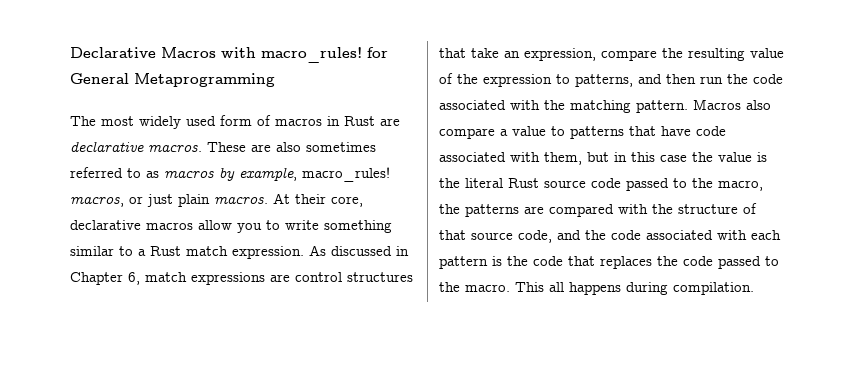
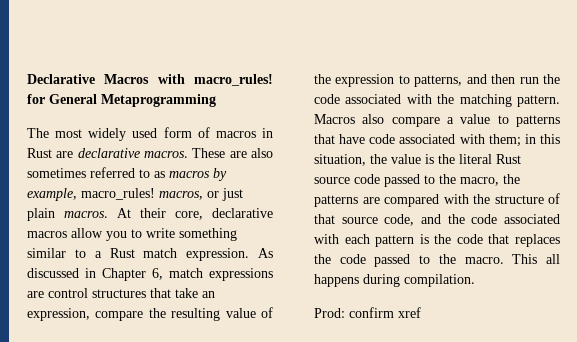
[544,152,609,165] them, but -> [488,134,521,147] them;
[660,155,687,162] case -> [314,154,366,166] situation,
(754, 288) none -> [314,307,421,318] // Prod: confirm xref

